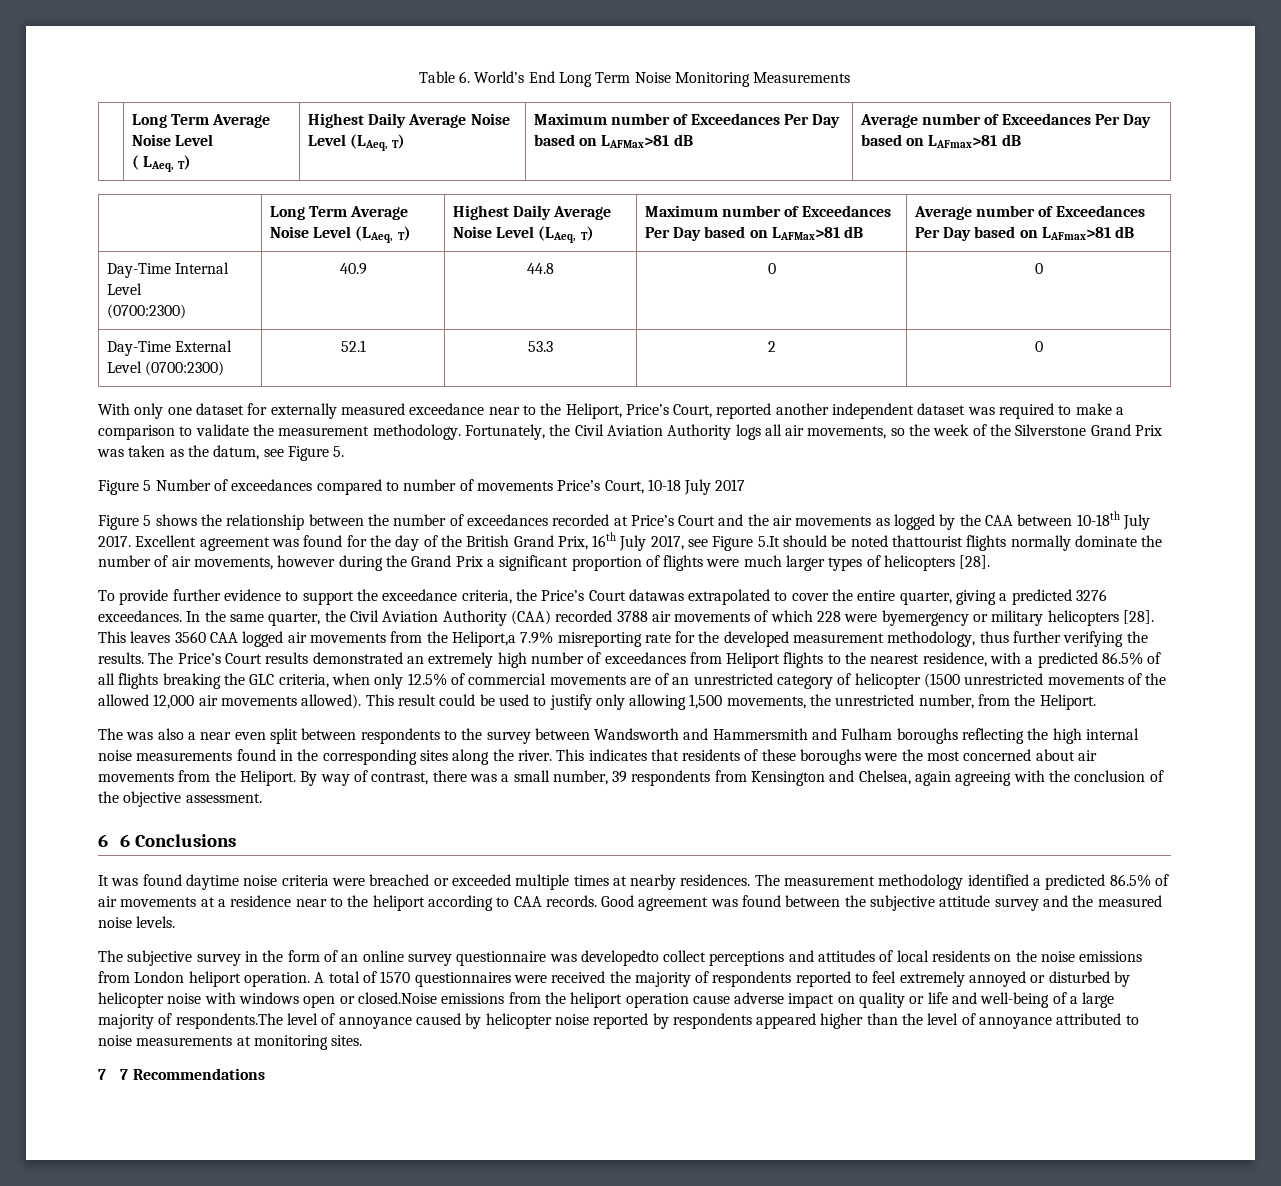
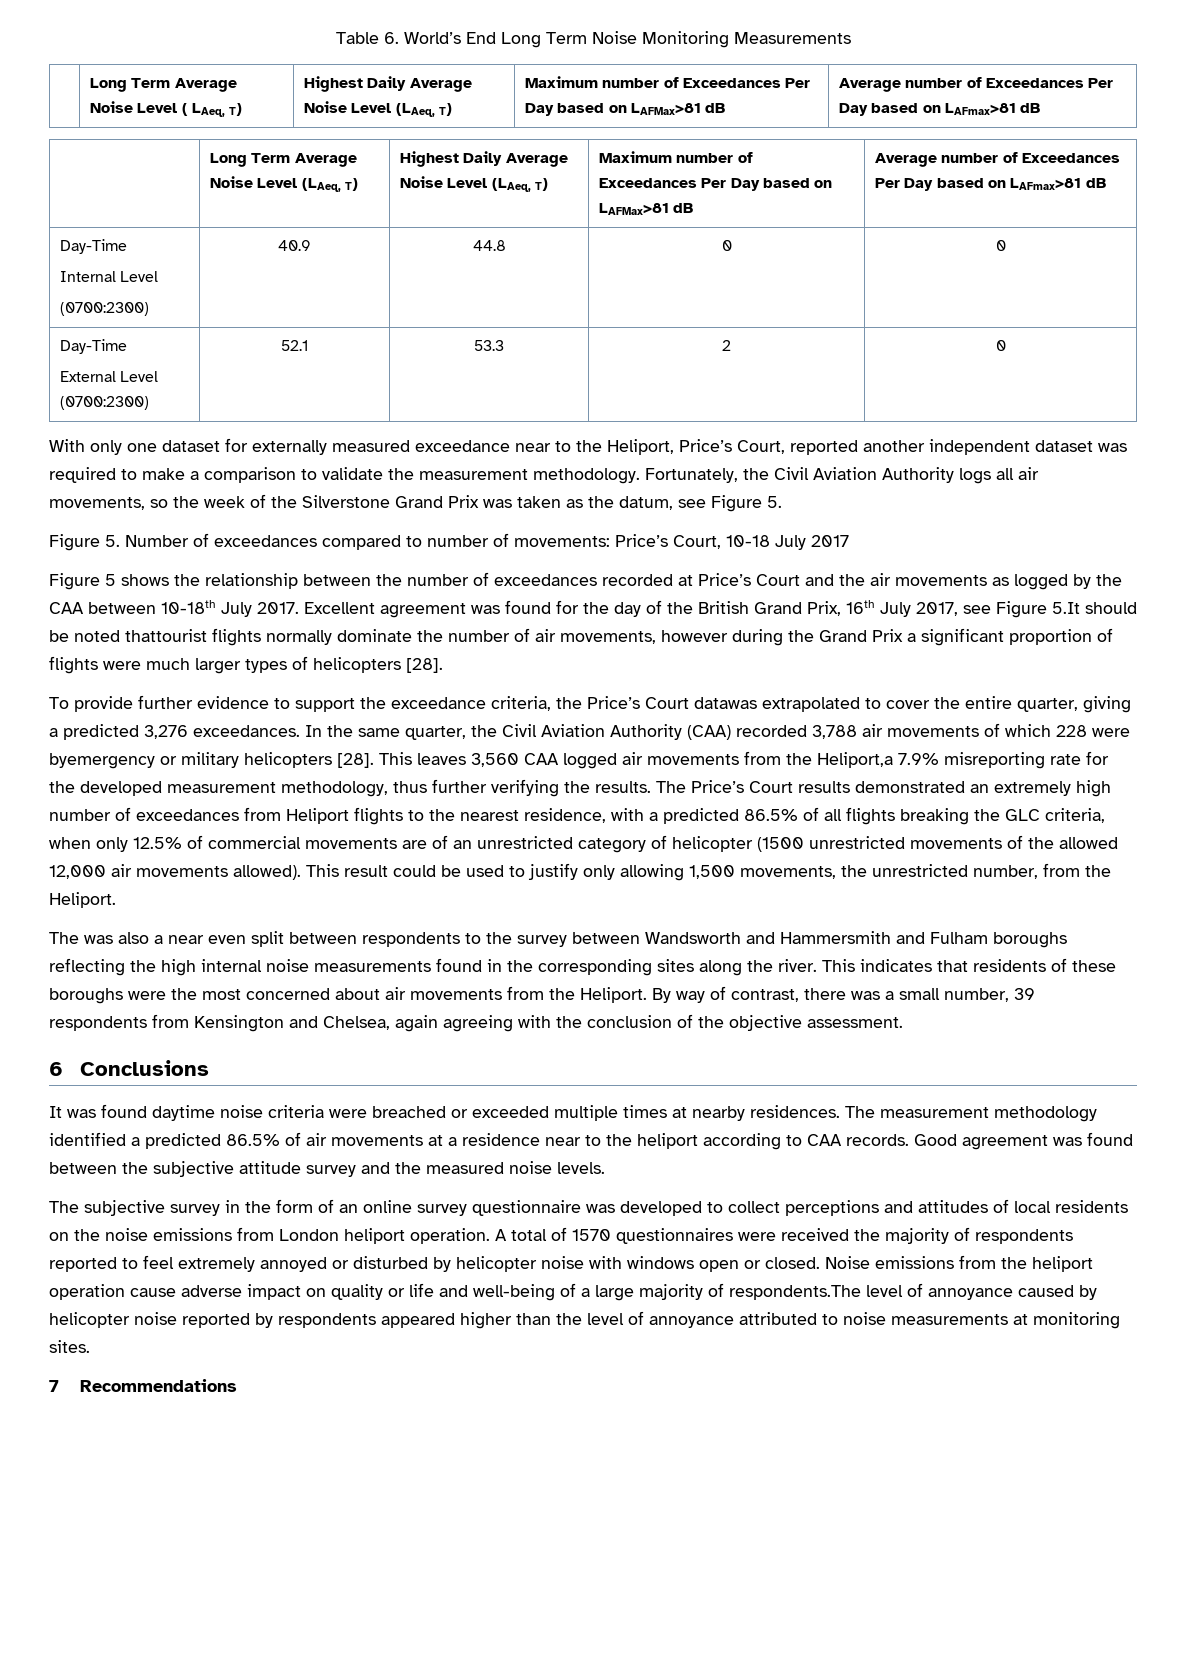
(213, 140) // -> (178, 108) none
(171, 270) none -> (127, 246) //
(171, 348) none -> (127, 346) //
[143,480,152,491] 5 -> [105,535,120,547] 5.
[476,481,553,491] movements -> [514,536,610,547] movements:
[1076,589,1108,601] 3276 -> [144,725,188,739] 3,276
[616,611,648,622] 3788 -> [812,725,857,739] 3,788
[174,631,206,643] 3560 -> [471,753,519,767] 3,560
[120,834,131,847] 6 -> (63, 1069) none
[580,950,659,966] developedto -> [620,1201,723,1216] developed to
[357,992,437,1004] closed.Noise -> [765,1256,870,1269] closed. Noise
[120,1069,129,1080] 7 -> (59, 1386) none

